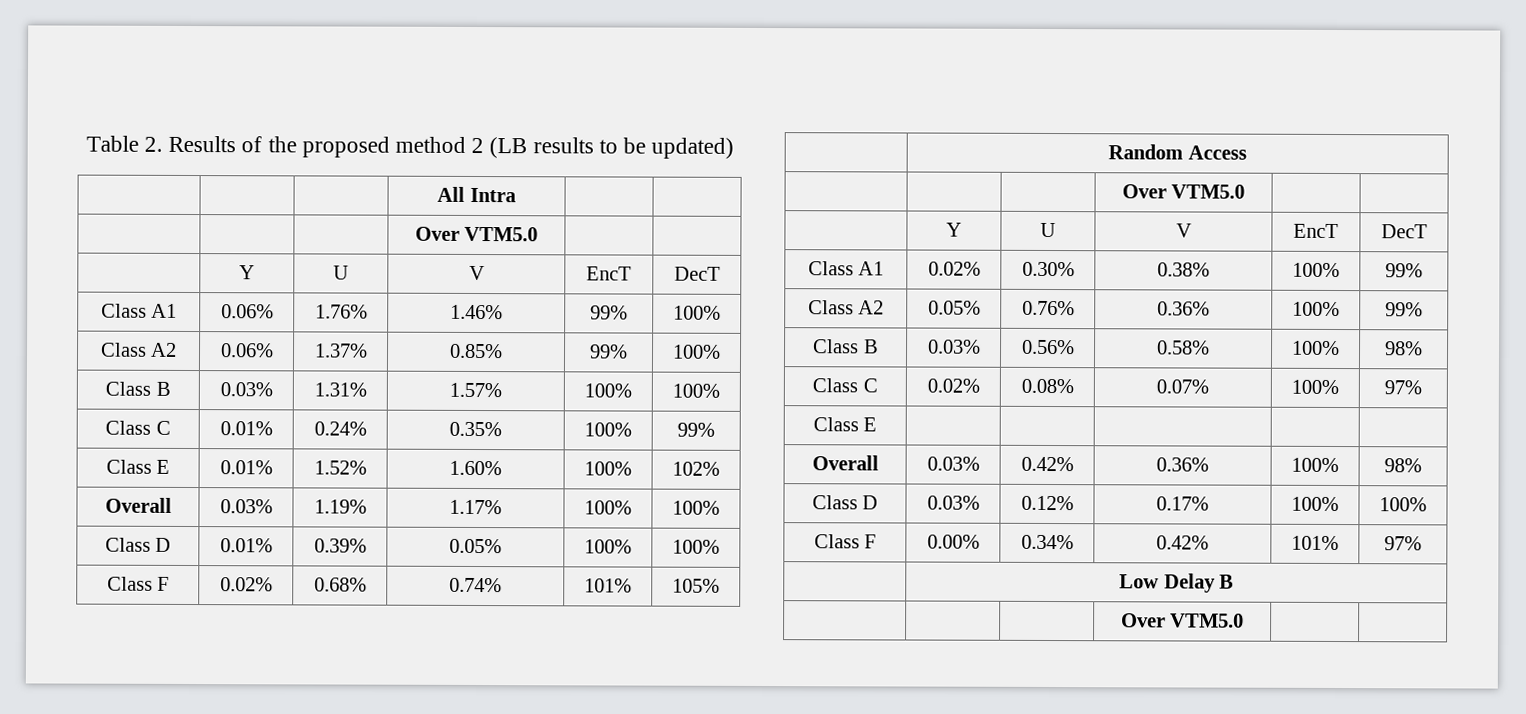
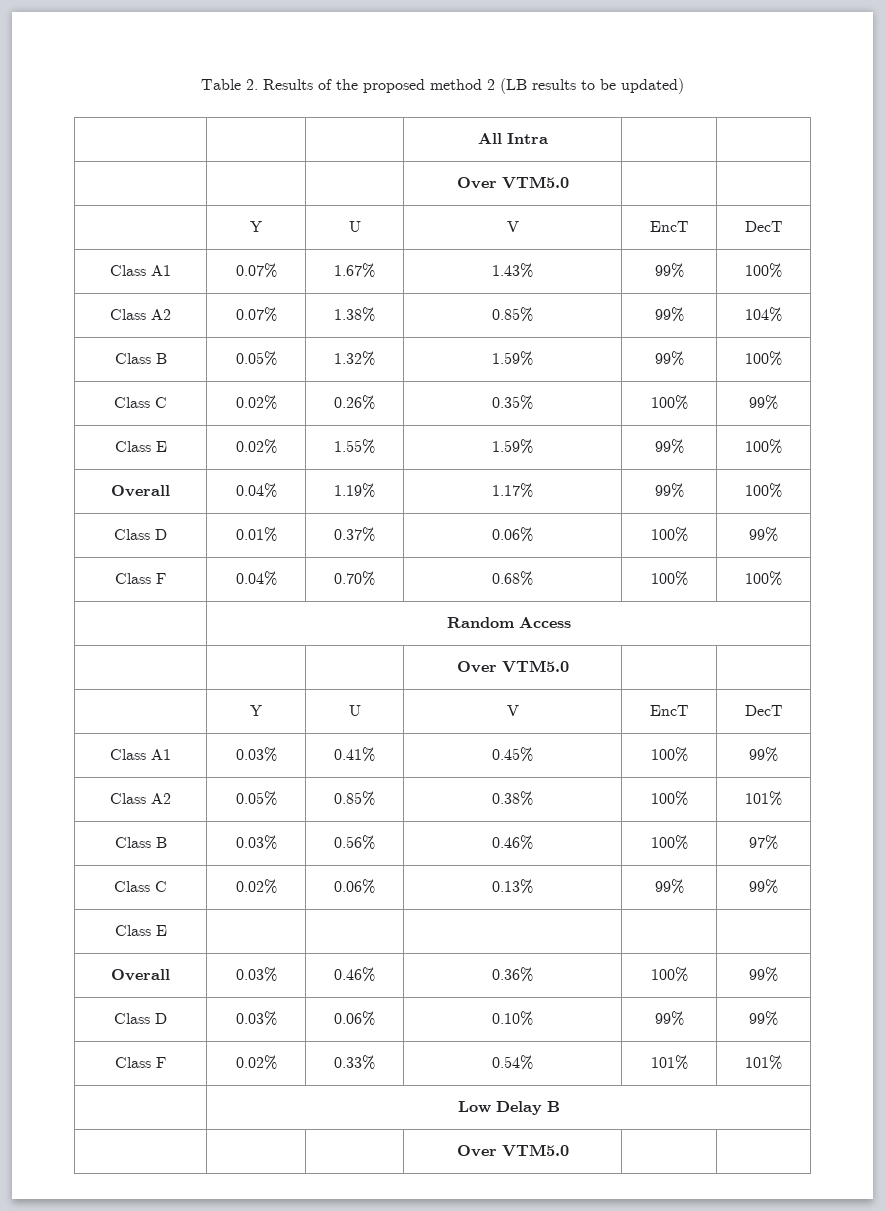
[220,304,274,319] [314,304,368,319] [450,304,503,320] 0.06% | 1.76% | 1.46% -> [235,263,277,278] [334,263,375,278] [491,263,533,278] 0.07% | 1.67% | 1.43%
[219,343,274,358] [313,343,368,358] 0.06% | 1.37% -> [235,307,277,322] [334,307,375,322] 0.07% | 1.38%
[672,344,721,359] [105,381,171,396] [219,382,273,397] [313,382,367,397] [449,382,502,398] [584,383,632,398] 100% // Class B | 0.03% | 1.31% | 1.57% | 100% -> [745,307,782,322] [114,353,167,364] [235,351,277,366] [334,351,375,366] [491,351,533,366] [654,351,684,366] 104% // Class B | 0.05% | 1.32% | 1.59% | 99%
[219,421,273,436] [313,421,367,436] 0.01% | 0.24% -> [235,395,277,410] [334,395,375,410] 0.02% | 0.26%
[219,460,273,475] [313,460,367,475] [449,460,502,476] [584,461,632,476] [672,461,720,476] [104,497,172,513] [219,499,273,514] 0.01% | 1.52% | 1.60% | 100% | 102% // Overall | 0.03% -> [235,439,277,454] [334,439,375,454] [491,439,533,454] [654,439,684,454] [745,439,782,454] [111,485,170,497] [235,483,277,498] 0.02% | 1.55% | 1.59% | 99% | 100% // Overall | 0.04%
[584,500,632,515] 100% -> [654,483,684,498] 99%
[313,538,367,553] [449,538,502,554] [584,539,632,554] [672,539,720,554] [106,576,170,591] [219,577,273,592] [313,577,367,592] [449,577,502,593] [584,578,632,593] [672,578,720,593] 0.39% | 0.05% | 100% | 100% // Class F | 0.02% | 0.68% | 0.74% | 101% | 105% -> [334,527,375,542] [491,527,533,542] [650,527,688,542] [749,527,778,542] [115,573,166,584] [235,571,277,586] [334,571,375,586] [491,571,533,586] [650,571,688,586] [745,571,782,586] 0.37% | 0.06% | 100% | 99% // Class F | 0.04% | 0.70% | 0.68% | 100% | 100%
[927,261,981,276] [1021,261,1075,277] [1157,262,1210,277] 0.02% | 0.30% | 0.38% -> [235,747,277,762] [334,747,375,762] [491,747,533,762] 0.03% | 0.41% | 0.45%
[1021,300,1075,316] [1157,301,1210,316] [1292,301,1340,317] [1385,302,1423,317] 0.76% | 0.36% | 100% | 99% -> [334,791,375,806] [491,791,533,806] [650,791,688,806] [745,791,782,806] 0.85% | 0.38% | 100% | 101%
[1157,340,1210,355] [1292,340,1340,356] [1385,341,1423,356] [812,378,878,393] [926,378,980,393] [1020,378,1074,394] [1156,379,1209,394] [1291,379,1339,395] [1384,380,1422,395] 0.58% | 100% | 98% // Class C | 0.02% | 0.08% | 0.07% | 100% | 97% -> [491,835,533,850] [650,835,688,850] [749,835,778,850] [114,881,167,892] [235,879,277,894] [334,879,375,894] [491,879,533,894] [654,879,684,894] [749,879,778,894] 0.46% | 100% | 97% // Class C | 0.02% | 0.06% | 0.13% | 99% | 99%
[1020,456,1074,472] [1156,457,1209,472] [1291,457,1339,473] [1384,458,1422,473] 0.42% | 0.36% | 100% | 98% -> [334,967,375,982] [491,967,533,982] [650,967,688,982] [749,967,778,982] 0.46% | 0.36% | 100% | 99%
[1020,495,1074,511] [1156,496,1209,511] [1291,496,1339,512] [1379,497,1427,512] [813,534,877,549] [926,534,980,549] [1020,534,1074,550] [1156,535,1209,550] [1291,535,1339,551] [1384,536,1422,551] 0.12% | 0.17% | 100% | 100% // Class F | 0.00% | 0.34% | 0.42% | 101% | 97% -> [334,1011,375,1026] [491,1011,533,1026] [654,1011,684,1026] [749,1011,778,1026] [115,1057,166,1068] [235,1055,277,1070] [334,1055,375,1070] [491,1055,533,1070] [650,1055,688,1070] [745,1055,782,1070] 0.06% | 0.10% | 99% | 99% // Class F | 0.02% | 0.33% | 0.54% | 101% | 101%

